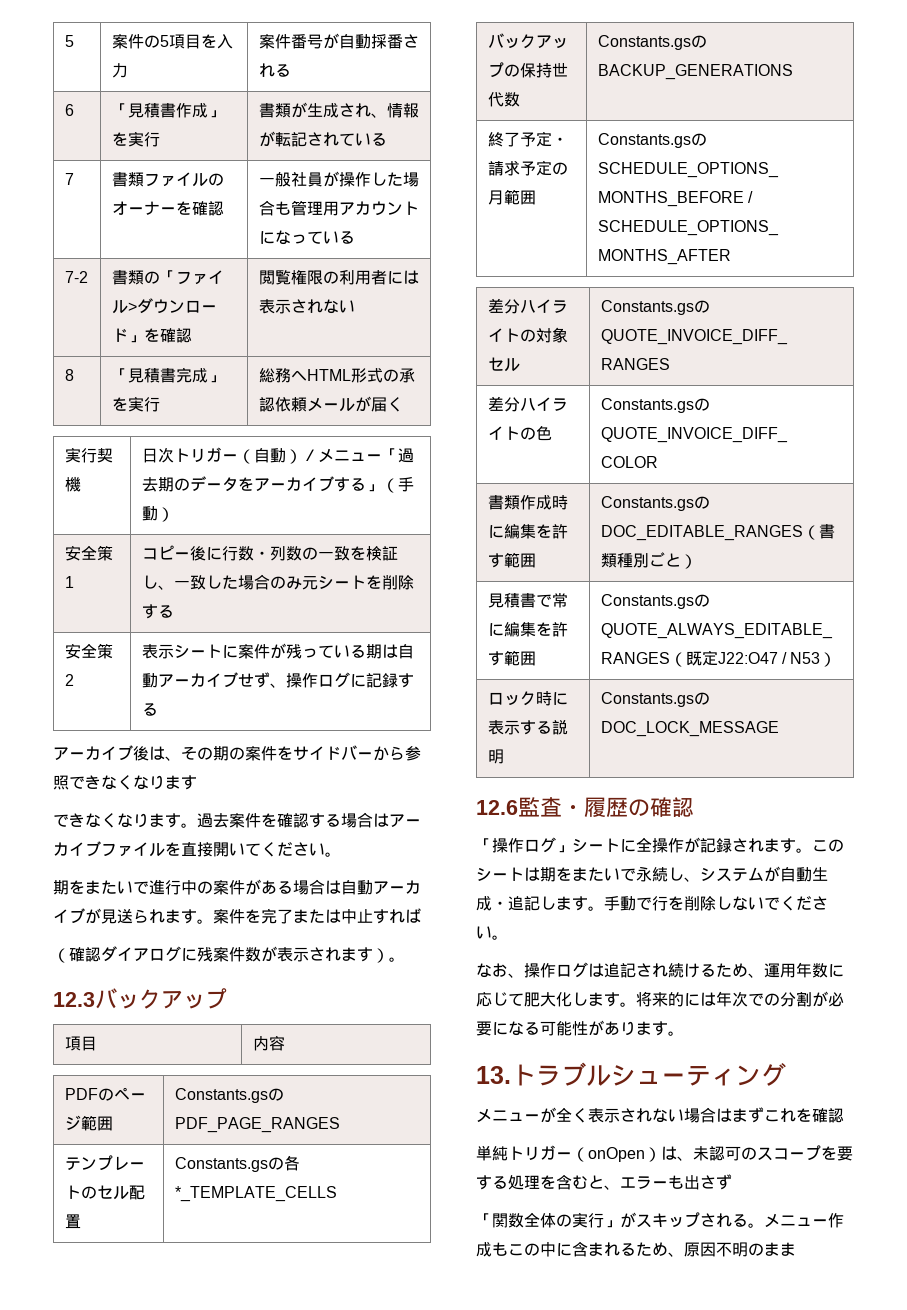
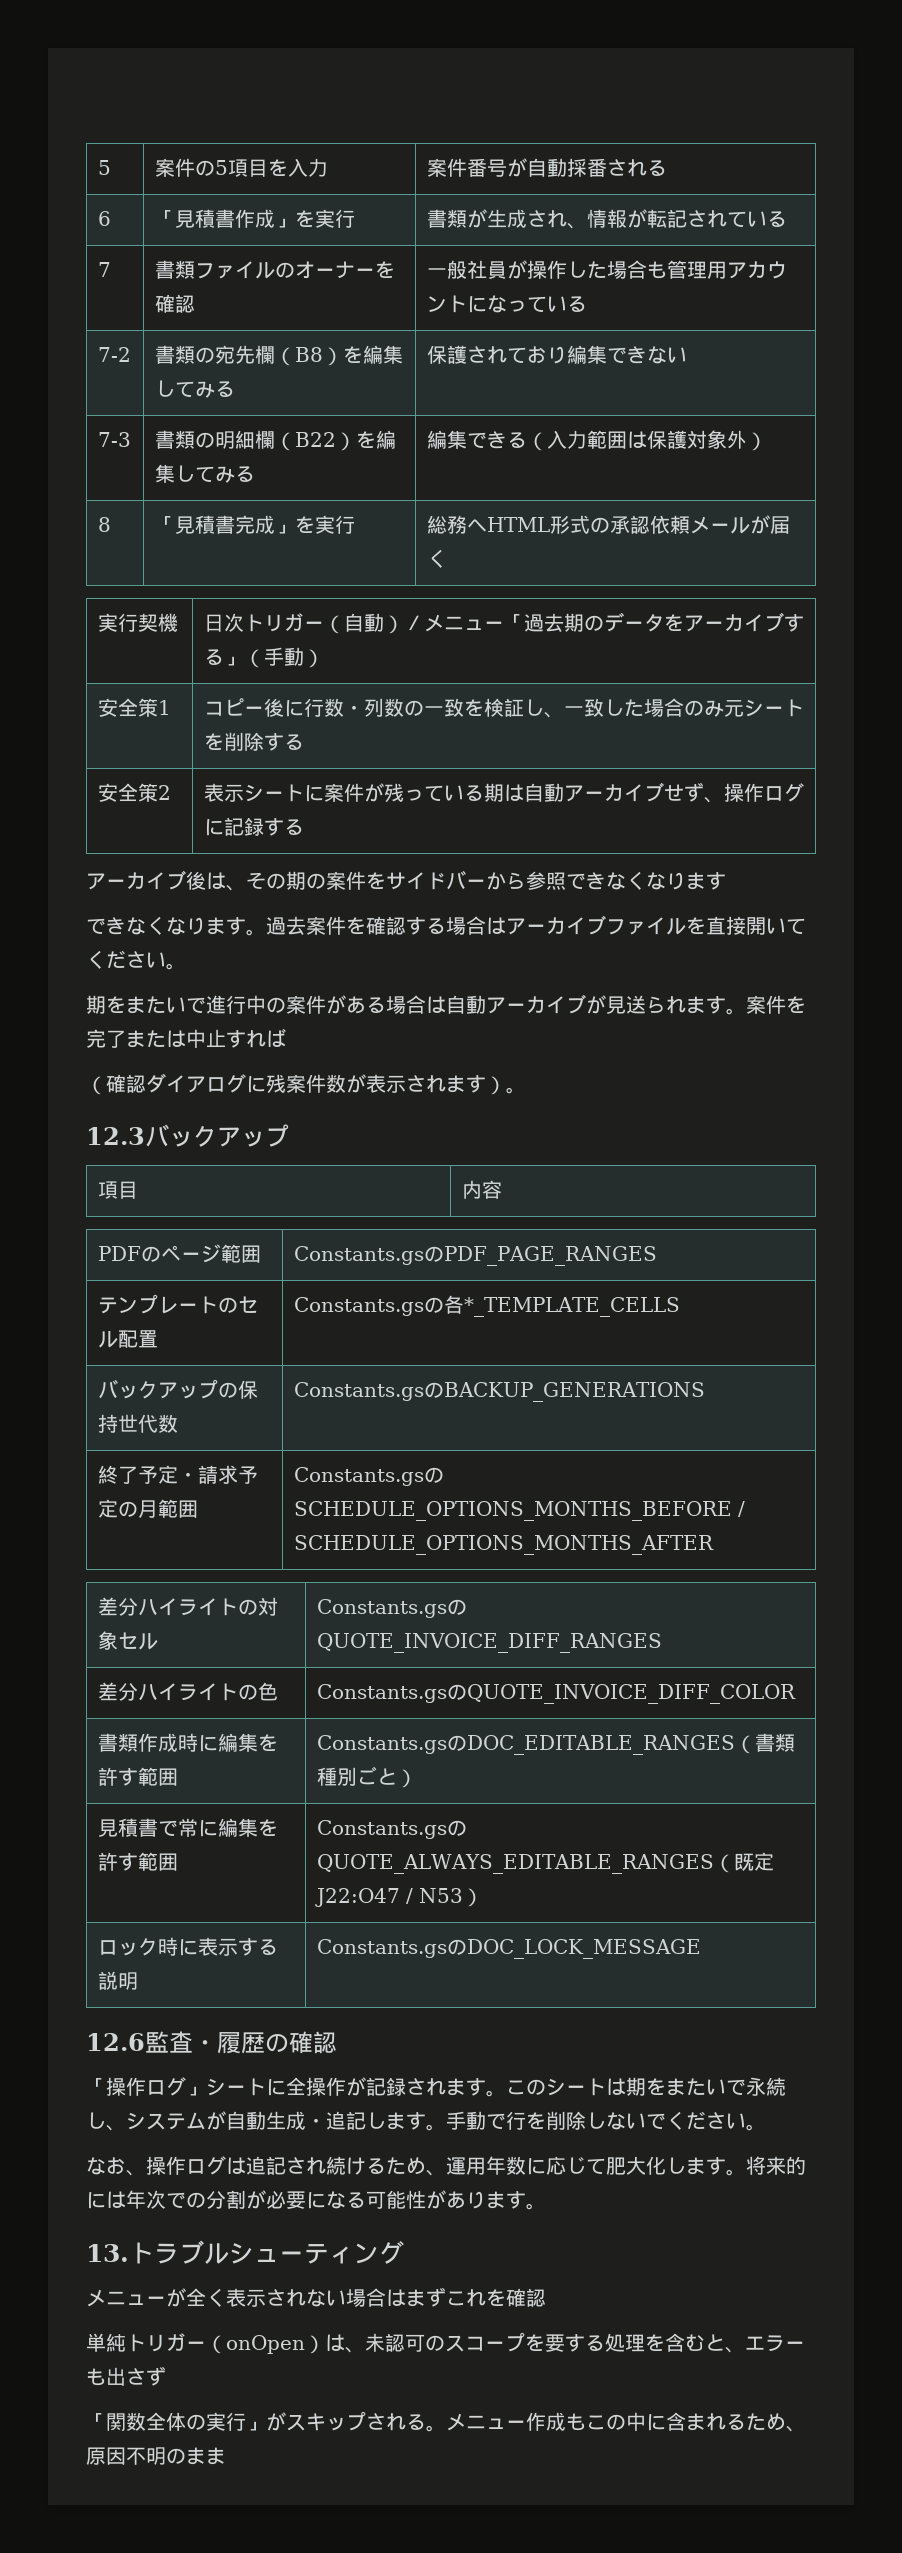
[159,270,224,285] [111,298,217,314] [111,328,192,343] [258,270,419,285] [258,299,355,314] 「ファイル>ダウンロード」を確認 | 閲覧権限の利用者には表示されない -> [214,345,403,366] [154,380,235,398] [426,345,687,364] [97,432,131,447] [154,430,396,451] [154,464,255,483] [426,430,767,451] 宛先欄（B8）を編集してみる | 保護されており編集できない // 7-3 | 書類の明細欄（B22）を編集してみる | 編集できる（入力範囲は保護対象外）

